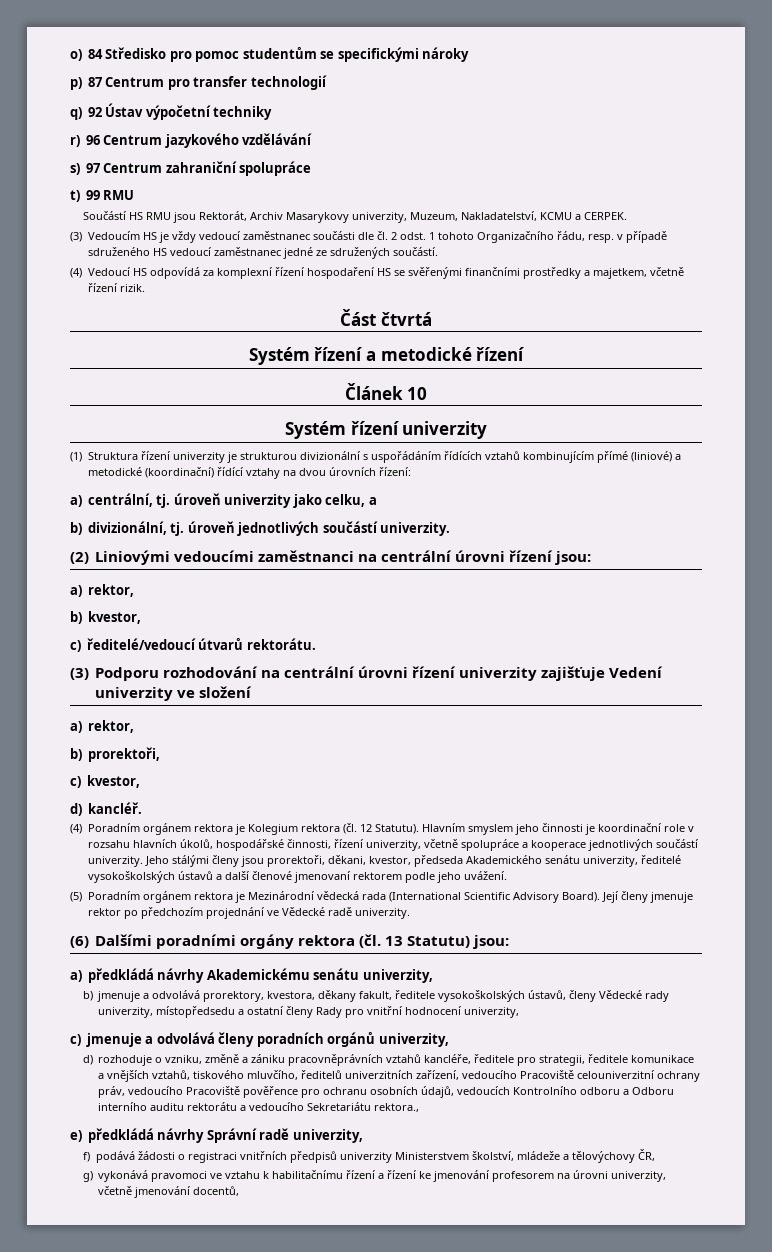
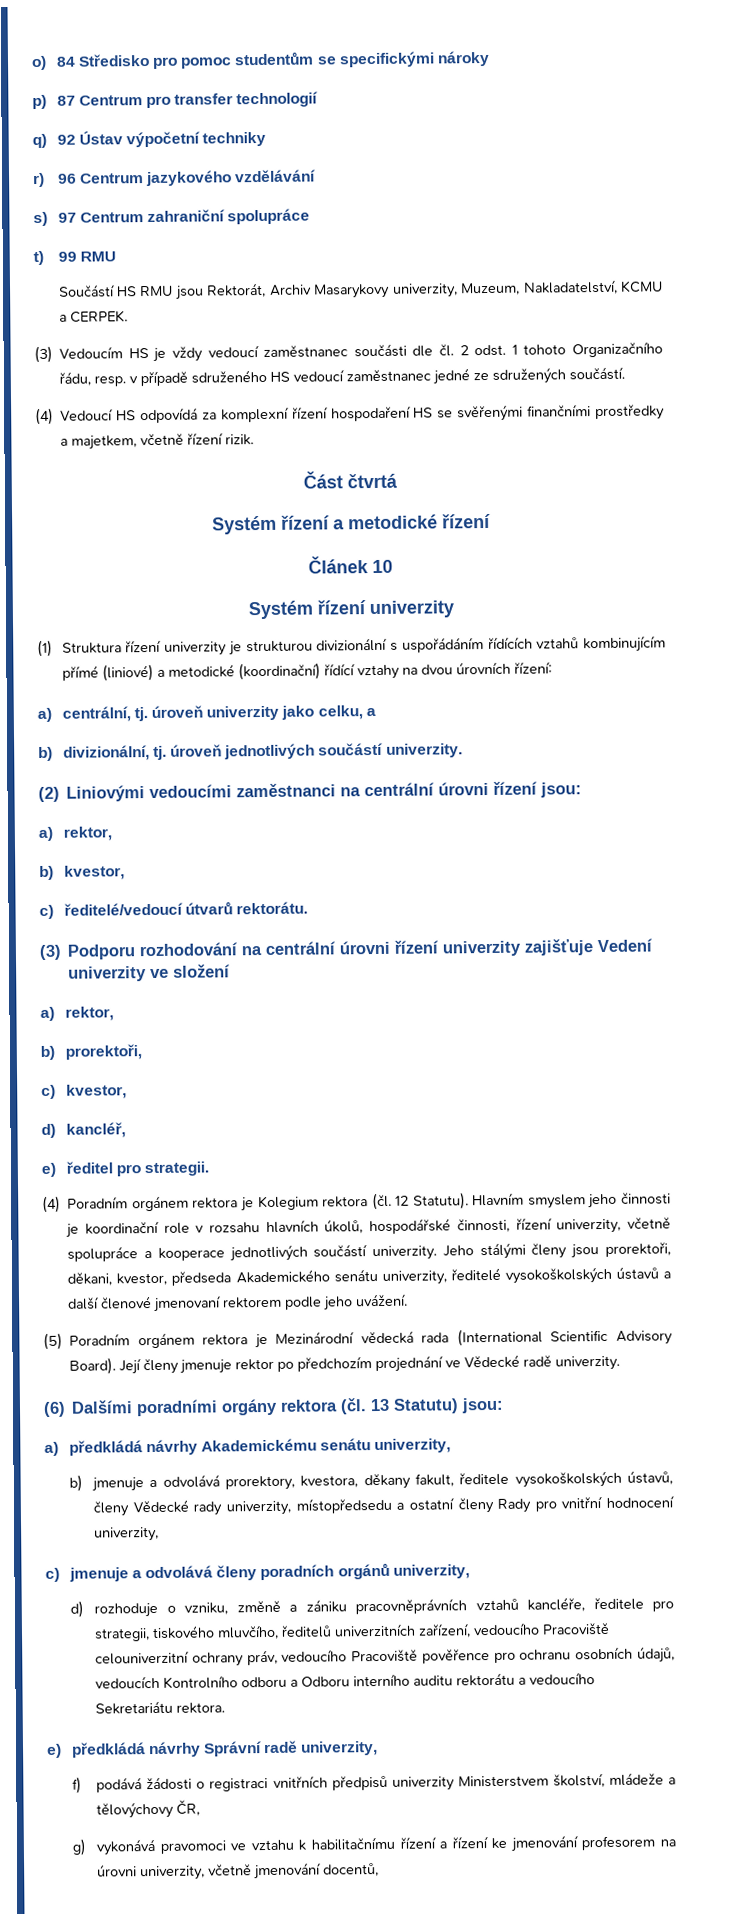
[87,802,142,814] kancléř. -> [65,1122,126,1138] [41,1161,209,1177] kancléř, // e) ředitel pro strategii.
[588,1054,695,1063] [98,1070,191,1082] ředitele komunikace a vnějších vztahů, -> (151, 1635) none
[374,1103,420,1112] rektora., -> [176,1702,226,1714] rektora.

